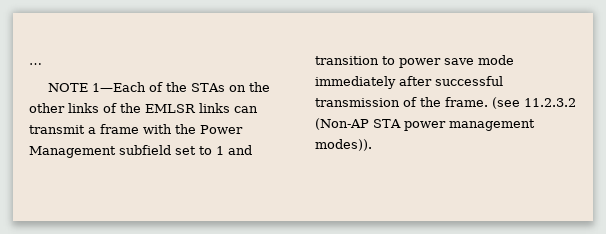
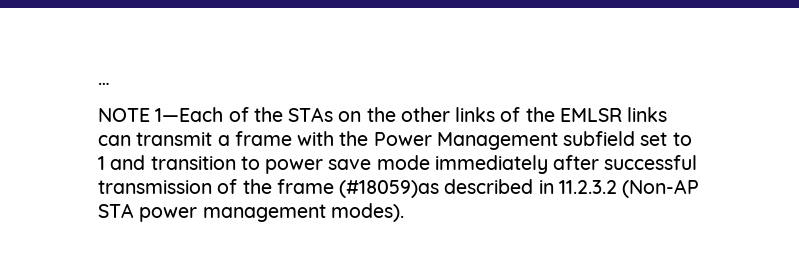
[445,97,520,109] frame. (see -> [276,179,554,198] frame (#18059)as described in
[315,139,372,151] modes)). -> [330,203,404,222] modes).

